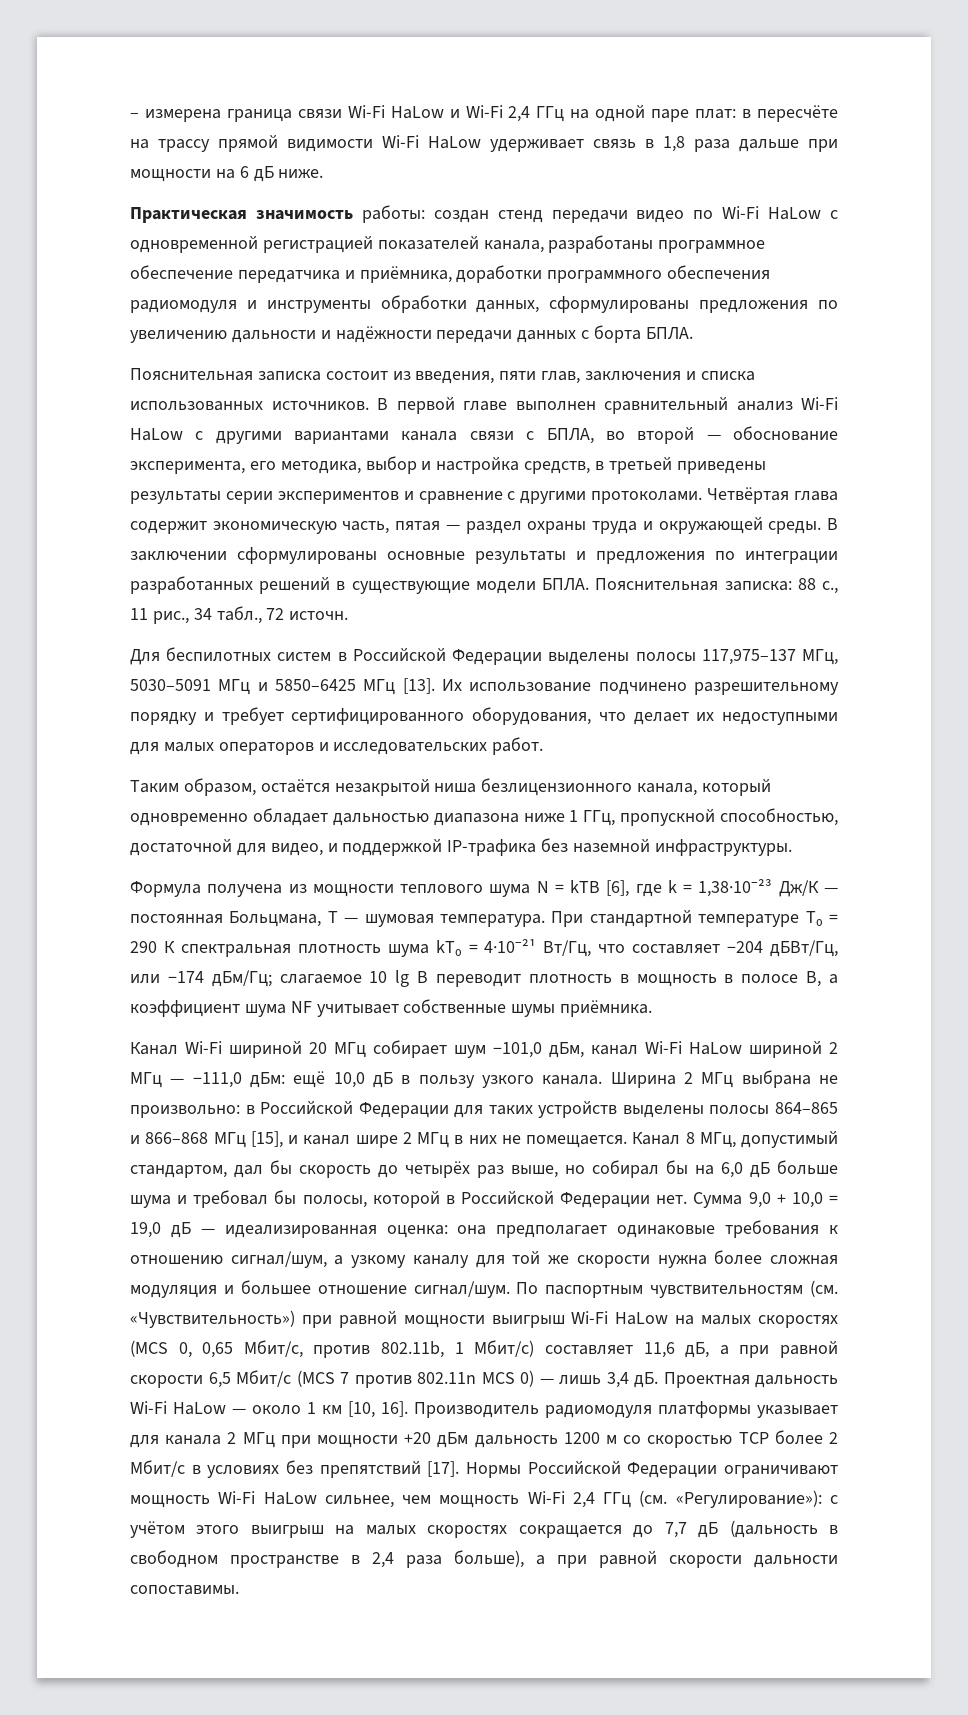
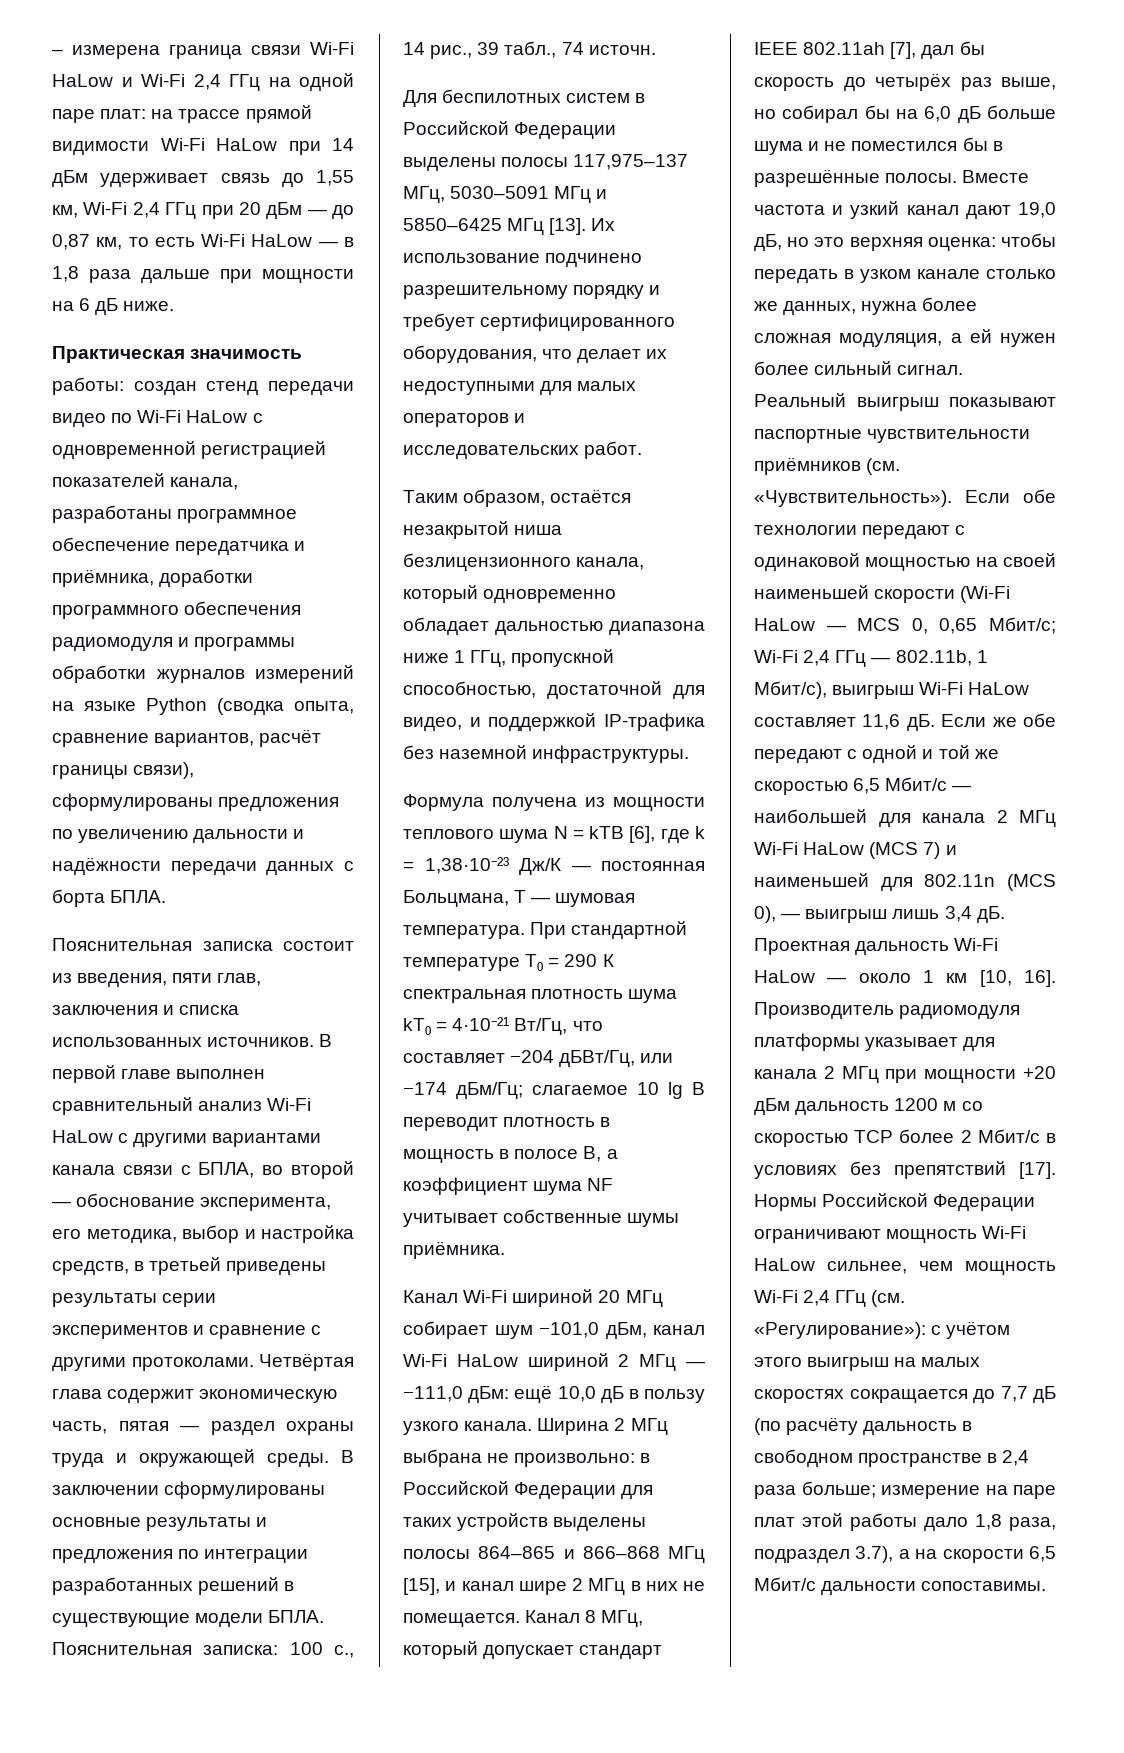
[742,105,838,122] [130,135,636,152] в пересчёте на трассу прямой видимости Wi-Fi HaLow удерживает связь -> [151,105,312,123] [52,138,354,155] [52,170,354,187] [52,202,354,219] [52,234,338,250] на трассе прямой видимости Wi-Fi HaLow при 14 дБм удерживает связь до 1,55 км, Wi-Fi 2,4 ГГц при 20 дБм — до 0,87 км, то есть Wi-Fi HaLow —
[266,295,540,313] инструменты обработки данных, -> [194,637,296,651] [52,665,354,683] [52,698,354,715] [52,729,322,747] [52,762,195,779] программы обработки журналов измерений на языке Python (сводка опыта, сравнение вариантов, расчёт границы связи),
[797,578,838,594] [130,606,285,624] 88 с., 11 рис., 34 табл., 72 -> [289,1642,354,1658] [403,41,584,59] 100 с., 14 рис., 39 табл., 74
[741,1131,838,1148] [130,1165,227,1178] допустимый стандартом, -> [403,1641,663,1659] [754,42,917,59] который допускает стандарт IEEE 802.11ah [7],
[193,1190,838,1208] [130,1220,839,1238] [130,1250,839,1268] [130,1280,838,1298] [130,1310,839,1328] [130,1340,839,1358] [130,1370,554,1388] требовал бы полосы, которой в Российской Федерации нет. Сумма 9,0 + 10,0 = 19,0 дБ — идеализированная оценка: она предполагает одинаковые требования к отношению сигнал/шум, а узкому каналу для той же скорости нужна более сложная модуляция и большее отношение сигнал/шум. По паспортным чувствительностям (см. «Чувствительность») при равной мощности выигрыш Wi-Fi HaLow на малых скоростях (MCS 0, 0,65 Мбит/с, против 802.11b, 1 Мбит/с) составляет 11,6 дБ, а при равной скорости 6,5 Мбит/с (MCS 7 против 802.11n MCS 0) — -> [824,137,1003,151] [754,169,1030,187] [754,201,1056,219] [754,233,1056,251] [754,269,1056,283] [754,297,978,315] [754,329,1056,347] [754,361,964,375] [754,393,1056,411] [754,429,1031,443] [754,457,901,475] [754,489,1056,507] [754,525,966,539] [754,553,1056,571] [754,585,1011,603] [754,617,1056,634] [754,650,988,667] [754,681,1030,699] [754,713,1056,731] [754,745,999,763] [754,777,972,795] [754,809,1056,827] [754,842,957,859] [754,873,1056,891] [754,906,888,923] не поместился бы в разрешённые полосы. Вместе частота и узкий канал дают 19,0 дБ, но это верхняя оценка: чтобы передать в узком канале столько же данных, нужна более сложная модуляция, а ей нужен более сильный сигнал. Реальный выигрыш показывают паспортные чувствительности приёмников (см. «Чувствительность»). Если обе технологии передают с одинаковой мощностью на своей наименьшей скорости (Wi-Fi HaLow — MCS 0, 0,65 Мбит/с; Wi-Fi 2,4 ГГц — 802.11b, 1 Мбит/с), выигрыш Wi-Fi HaLow составляет 11,6 дБ. Если же обе передают с одной и той же скоростью 6,5 Мбит/с — наибольшей для канала 2 МГц Wi-Fi HaLow (MCS 7) и наименьшей для 802.11n (MCS 0), — выигрыш
[729,1520,818,1538] (дальность -> [754,1417,958,1435] (по расчёту дальность
[454,1550,742,1568] больше), а при равной скорости -> [801,1481,1056,1499] [754,1513,1056,1531] [754,1546,1056,1563] [754,1577,816,1591] больше; измерение на паре плат этой работы дало 1,8 раза, подраздел 3.7), а на скорости 6,5 Мбит/с

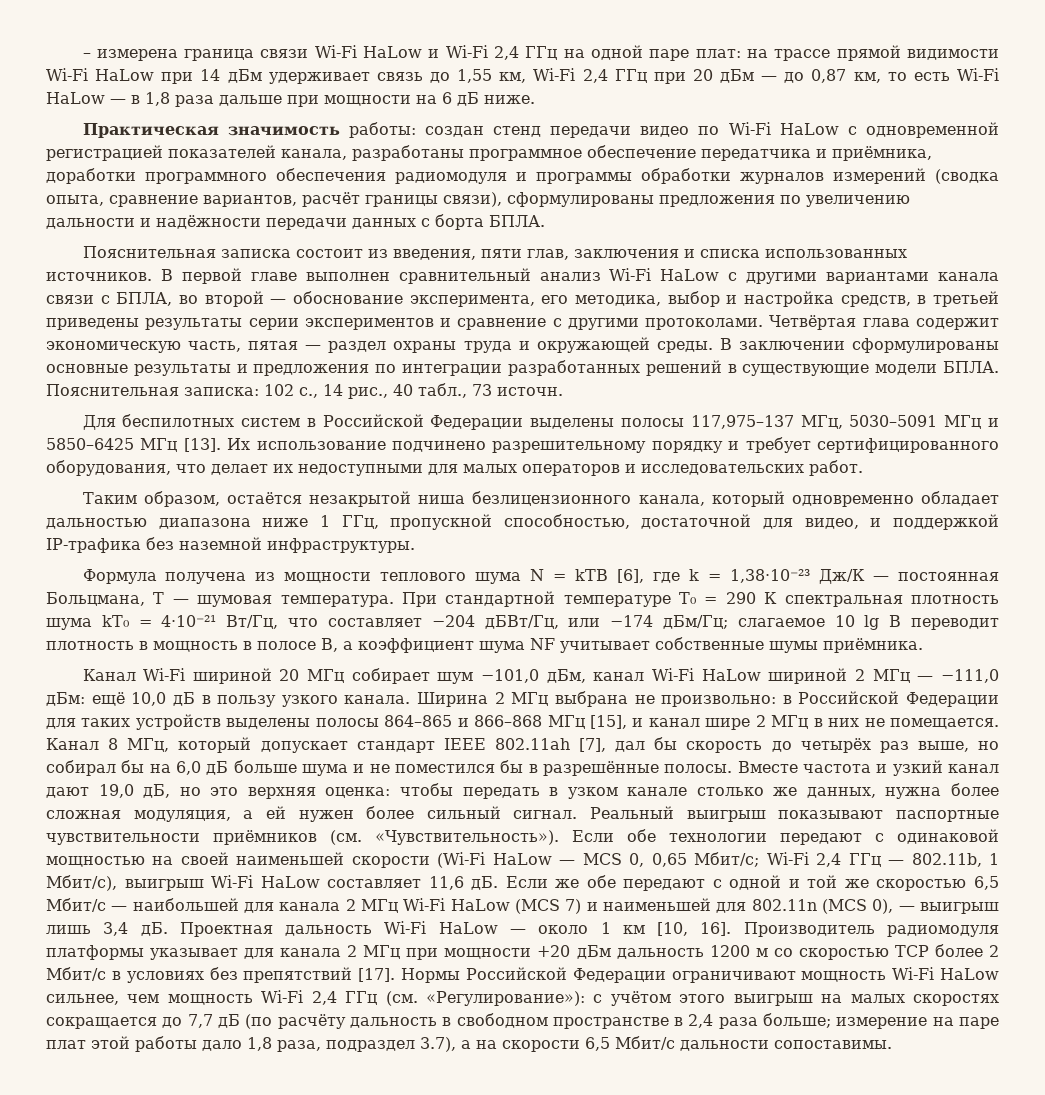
[52,698,207,715] на языке Python -> (926, 176) none
[289,1642,323,1655] 100 -> [264,384,294,396] 102
[477,41,584,58] 39 табл., 74 -> [393,383,492,398] 40 табл., 73

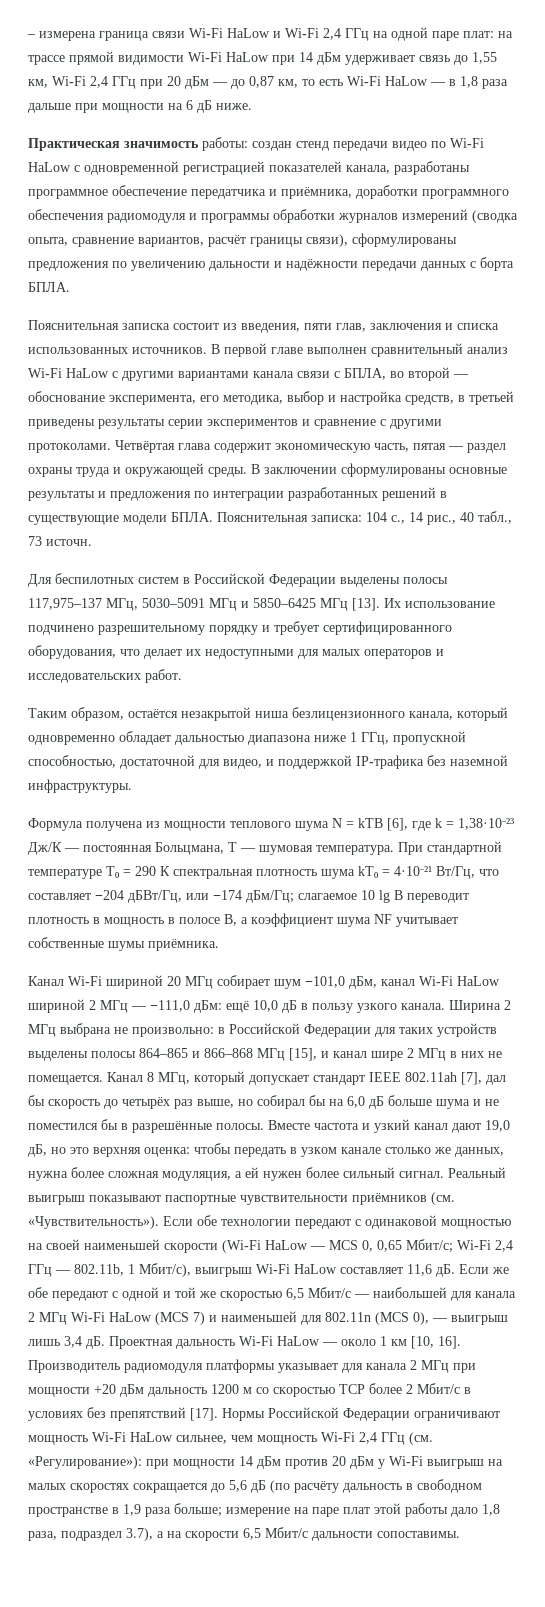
[264,384,294,396] 102 -> [366,512,387,522] 104
[593,991,726,1006] с учётом этого -> [146,1456,423,1469] при мощности 14 дБм против 20 дБм у Wi-Fi
[187,1014,213,1028] 7,7 -> [229,1480,247,1492] 5,6
[688,1014,714,1028] 2,4 -> [123,1504,141,1516] 1,9

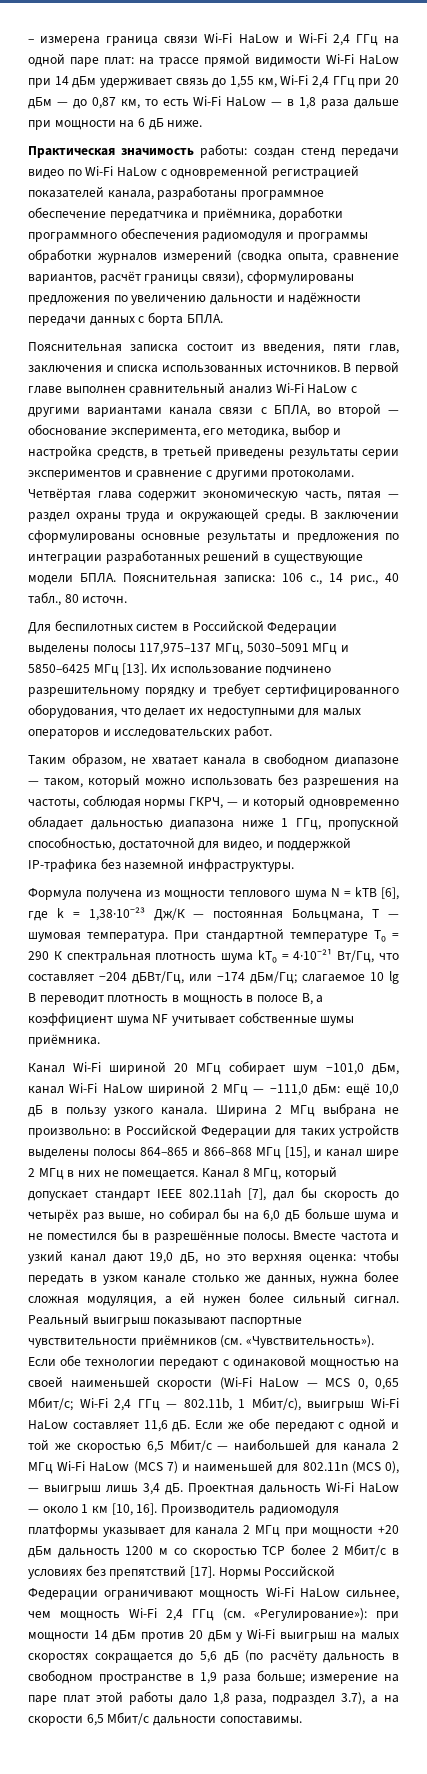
[366,512,387,522] 104 -> [282,573,303,582] 106
[28,536,42,546] 73 -> [64,594,79,603] 80
[128,707,453,721] остаётся незакрытой ниша безлицензионного канала, -> [131,753,399,767] [28,774,400,788] [28,795,250,809] не хватает канала в свободном диапазоне — таком, который можно использовать без разрешения на частоты, соблюдая нормы ГКРЧ, — и

